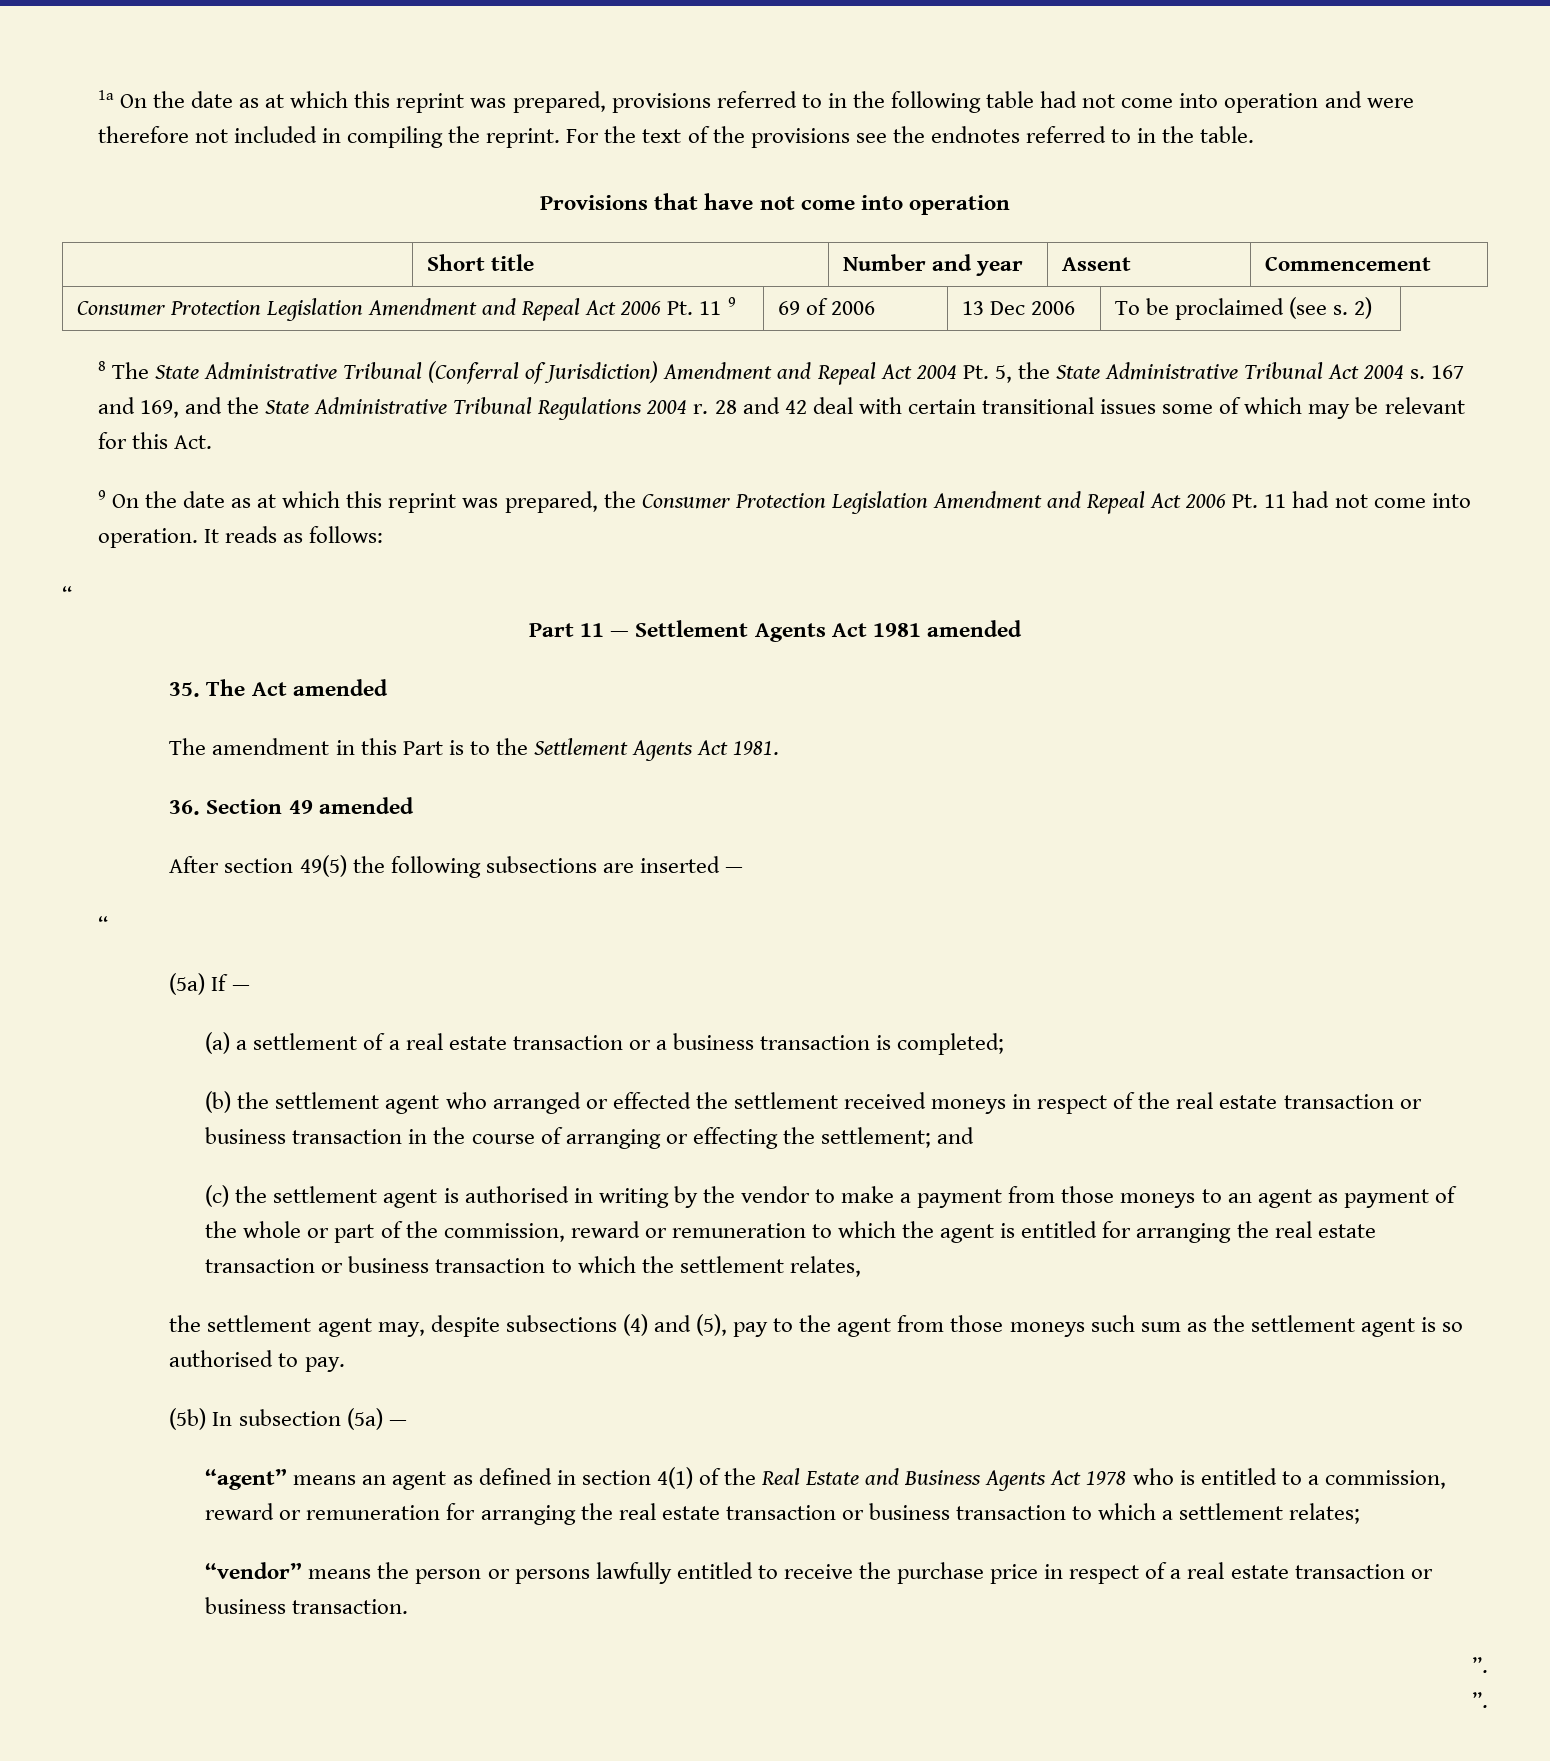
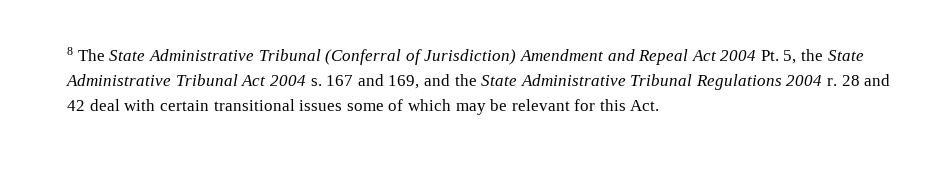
[97,90,1414,113] [97,126,1255,148] [540,193,1010,215] [426,254,534,271] [842,254,1023,276] [1061,257,1131,271] [1264,256,1431,271] [76,297,736,321] [777,298,875,315] [961,301,1075,315] [1114,297,1373,320] 1a On the date as at which this reprint was prepared, provisions referred to in the following table had not come into operation and were therefore not included in compiling the reprint. For the text of the provisions see the endnotes referred to in the table. // Provisions that have not come into operation // | Short title | Number and year | Assent | Commencement // Consumer Protection Legislation Amendment and Repeal Act 2006 Pt. 11 9 | 69 of 2006 | 13 Dec 2006 | To be proclaimed (see s. 2) // -> (67, 51) none
[97,490,1471,514] [97,526,384,548] [62,586,72,602] [529,620,1022,642] [169,679,388,697] [169,738,780,761] [169,797,414,815] [169,855,743,878] [97,916,108,932] [169,973,250,995] [205,1032,1005,1055] [205,1091,1422,1114] [205,1127,975,1149] [205,1185,1457,1208] [205,1221,1376,1243] [205,1256,861,1277] [169,1314,1464,1337] [169,1350,345,1372] [169,1408,407,1430] [205,1467,1446,1491] [205,1503,1361,1525] [205,1562,1433,1584] [205,1597,409,1614] [1472,1657,1488,1673] [1472,1692,1488,1708] // 9 On the date as at which this reprint was prepared, the Consumer Protection Legislation Amendment and Repeal Act 2006 Pt. 11 had not come into operation. It reads as follows: // “ // Part 11 — Settlement Agents Act 1981 amended // 35. The Act amended // The amendment in this Part is to the Settlement Agents Act 1981. // 36. Section 49 amended // After section 49(5) the following subsections are inserted — // “ // (5a) If — // (a) a settlement of a real estate transaction or a business transaction is completed; // (b) the settlement agent who arranged or effected the settlement received moneys in respect of the real estate transaction or business transaction in the course of arranging or effecting the settlement; and // (c) the settlement agent is authorised in writing by the vendor to make a payment from those moneys to an agent as payment of the whole or part of the commission, reward or remuneration to which the agent is entitled for arranging the real estate transaction or business transaction to which the settlement relates, // the settlement agent may, despite subsections (4) and (5), pay to the agent from those moneys such sum as the settlement agent is so authorised to pay. // (5b) In subsection (5a) — // “agent” means an agent as defined in section 4(1) of the Real Estate and Business Agents Act 1978 who is entitled to a commission, reward or remuneration for arranging the real estate transaction or business transaction to which a settlement relates; // “vendor” means the person or persons lawfully entitled to receive the purchase price in respect of a real estate transaction or business transaction. // ”. // ”. -> (660, 105) none

